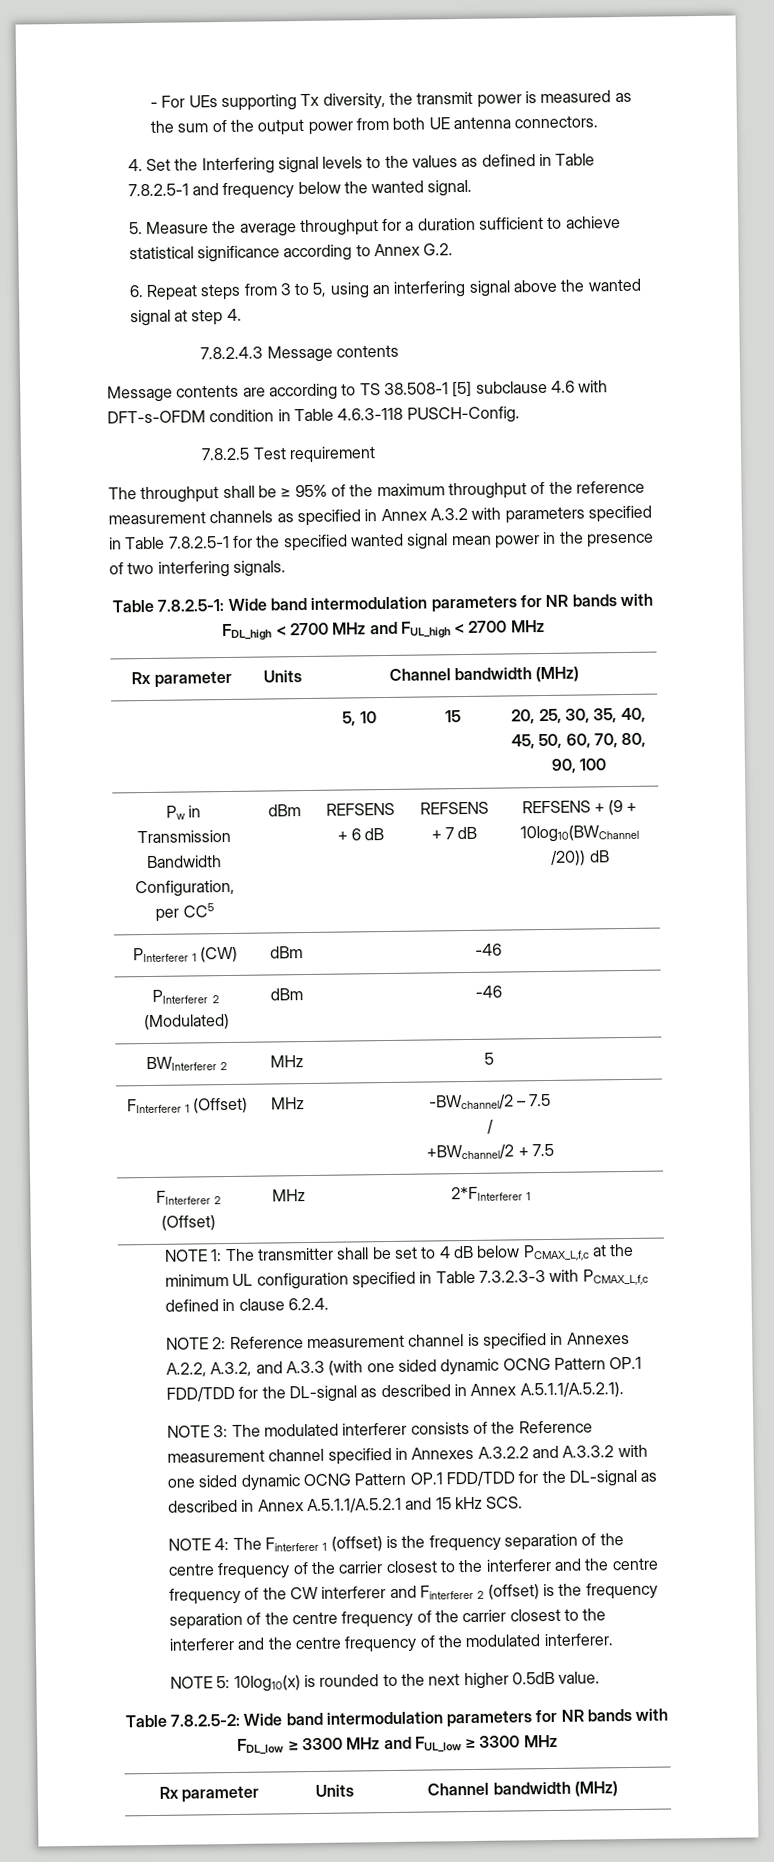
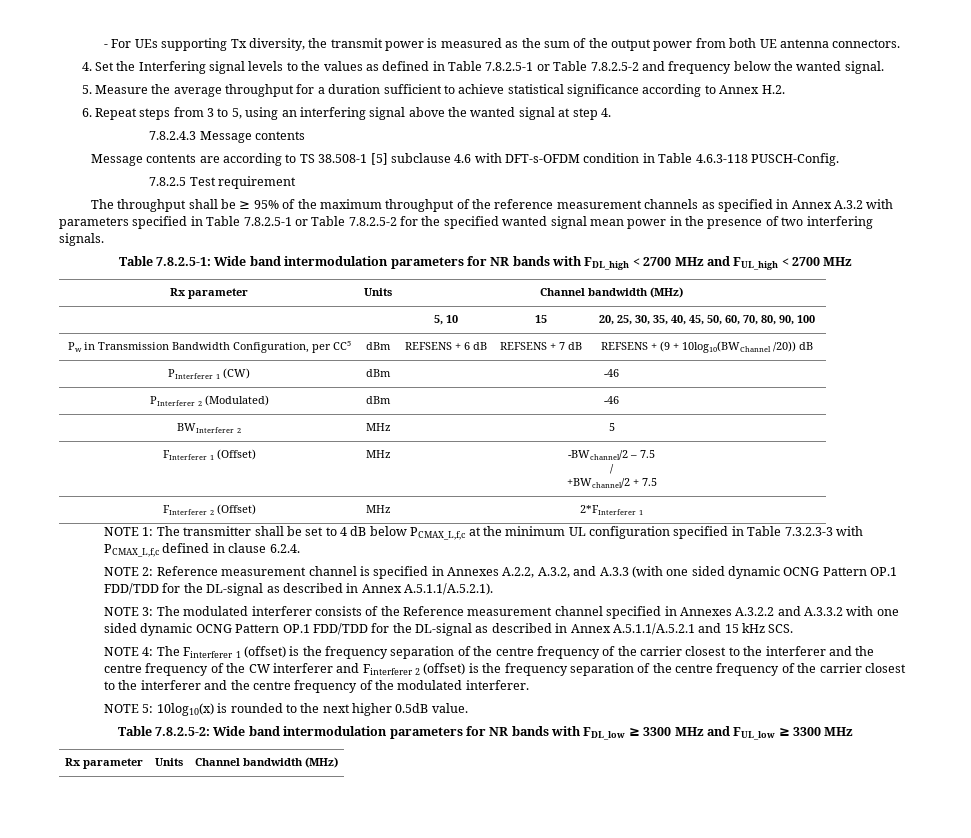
(189, 190) none -> [536,61,639,71] or Table 7.8.2.5-2
[423,243,454,256] G.2. -> [761,85,785,94] H.2.
(230, 542) none -> [294,216,397,226] or Table 7.8.2.5-2

